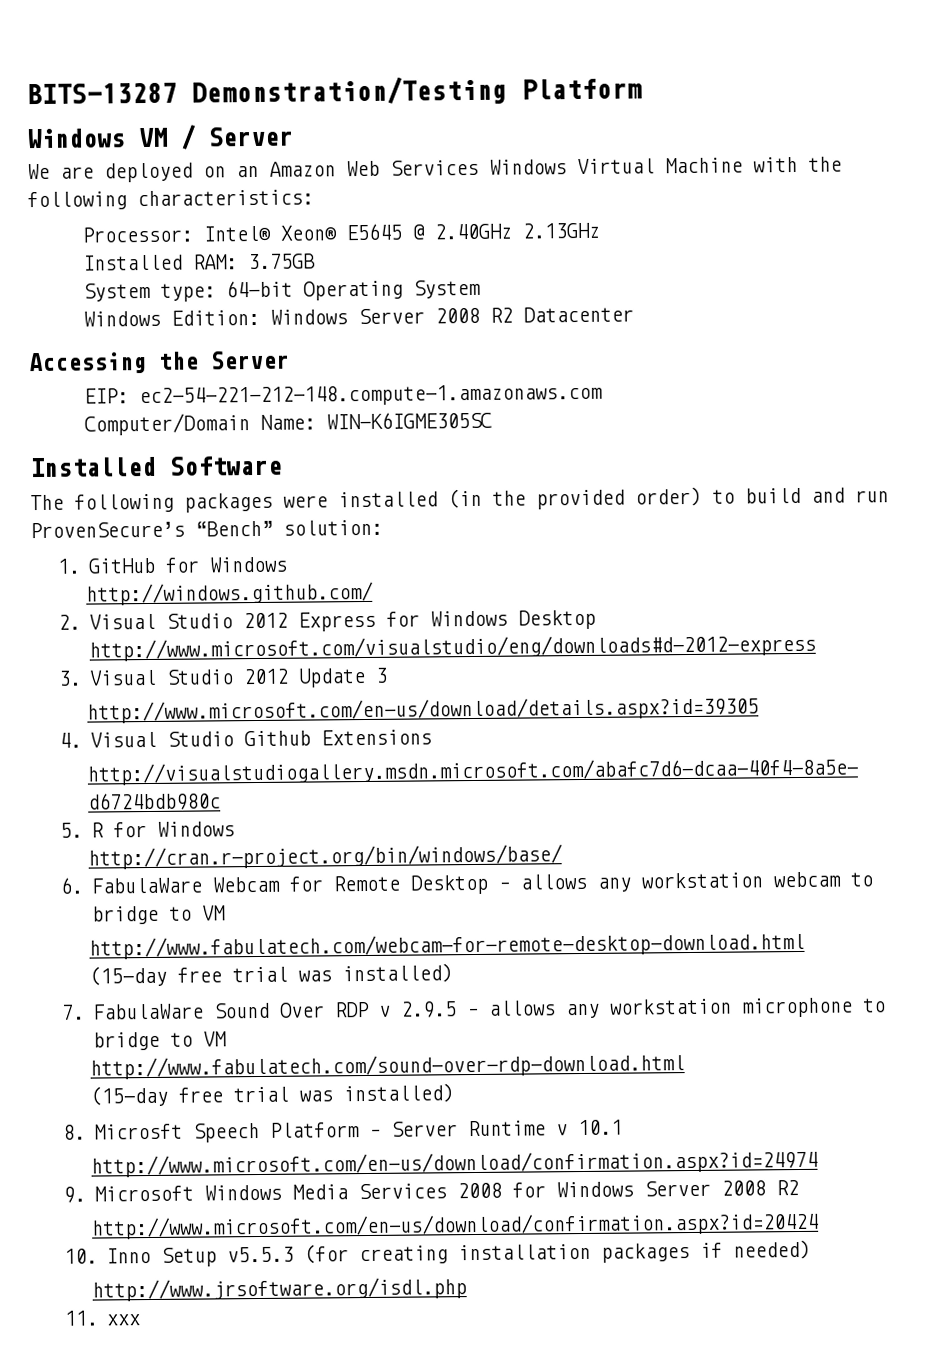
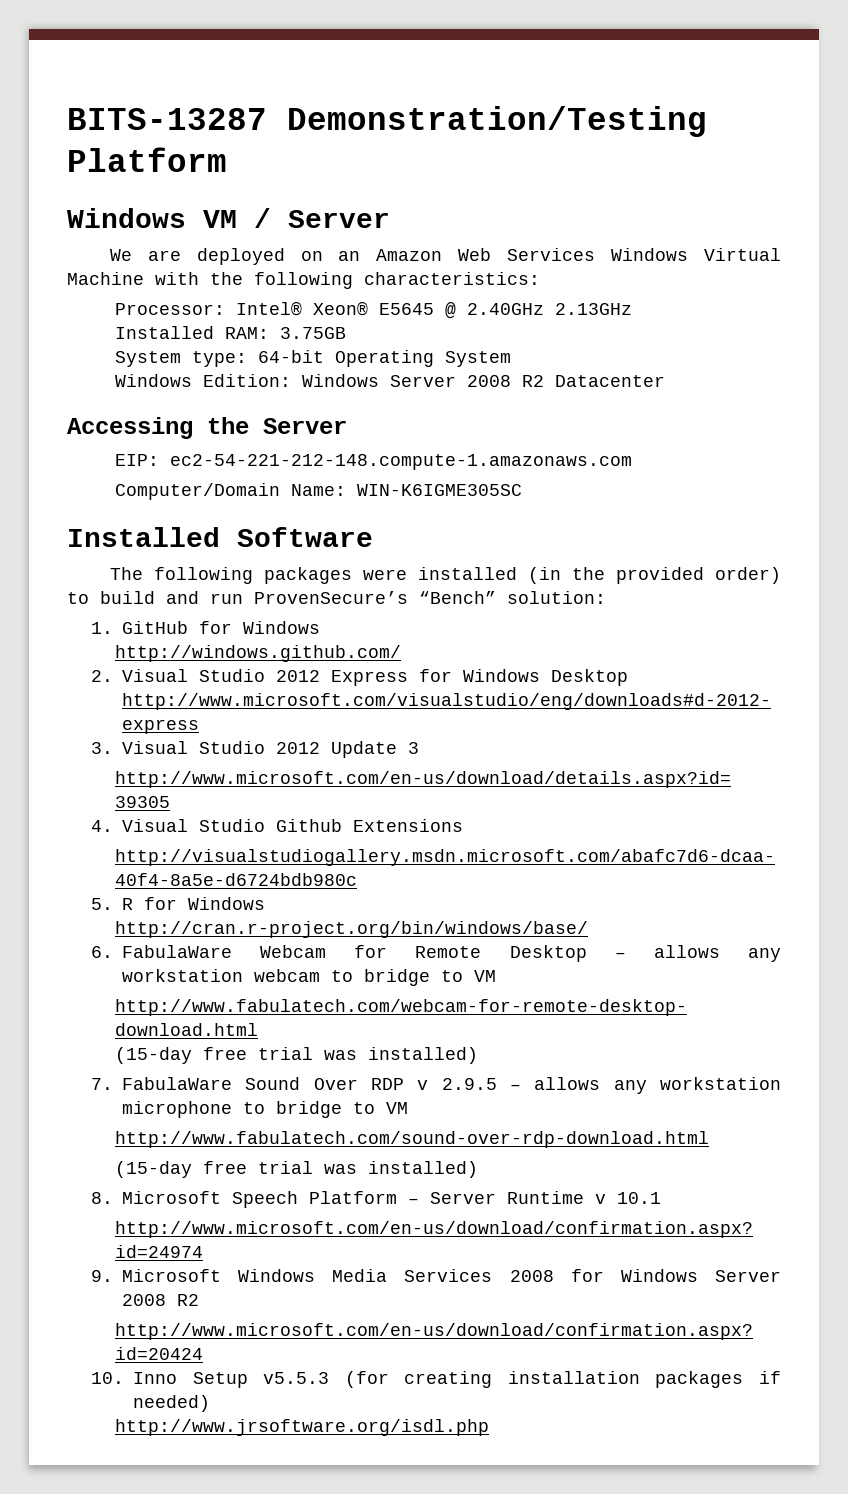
[93,1123,183,1140] Microsft -> [122,1191,222,1204] Microsoft
[64,1310,140,1326] // 11. xxx -> (490, 1427) none

